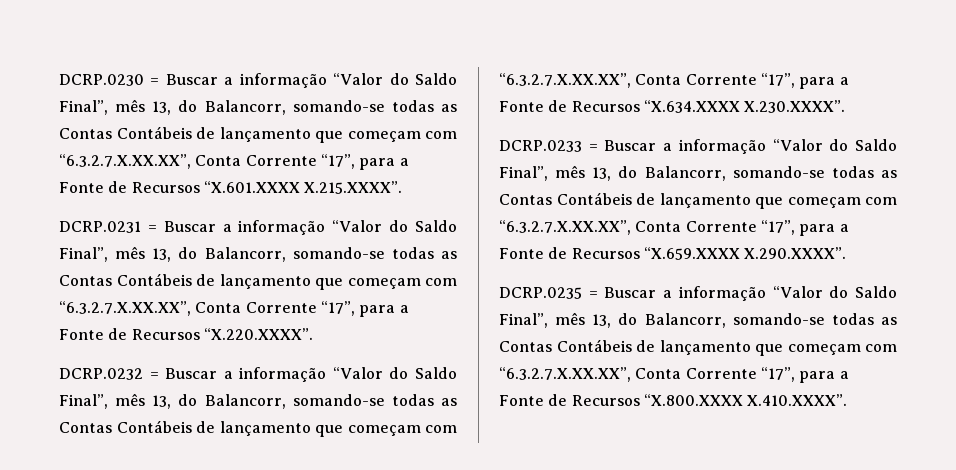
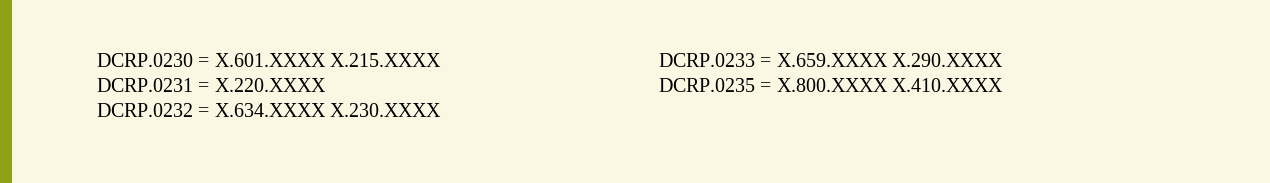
[165,73,457,88] [59,99,457,115] [59,126,457,143] [59,154,409,170] [59,181,403,194] [59,220,457,235] [59,246,457,262] [59,273,457,290] [59,301,409,317] [59,328,313,340] [59,367,458,382] [59,393,457,409] [59,420,457,437] [499,73,849,89] [499,100,846,113] [499,139,897,154] [499,165,897,181] [499,192,897,209] [499,220,849,236] [499,247,847,260] [499,286,897,301] [499,312,897,328] [499,339,897,356] [499,367,849,383] [499,394,848,406] Buscar a informação “Valor do Saldo Final”, mês 13, do Balancorr, somando-se todas as Contas Contábeis de lançamento que começam com “6.3.2.7.X.XX.XX”, Conta Corrente “17”, para a Fonte de Recursos “X.601.XXXX X.215.XXXX”. // DCRP.0231 = Buscar a informação “Valor do Saldo Final”, mês 13, do Balancorr, somando-se todas as Contas Contábeis de lançamento que começam com “6.3.2.7.X.XX.XX”, Conta Corrente “17”, para a Fonte de Recursos “X.220.XXXX”. // DCRP.0232 = Buscar a informação “Valor do Saldo Final”, mês 13, do Balancorr, somando-se todas as Contas Contábeis de lançamento que começam com “6.3.2.7.X.XX.XX”, Conta Corrente “17”, para a Fonte de Recursos “X.634.XXXX X.230.XXXX”. // DCRP.0233 = Buscar a informação “Valor do Saldo Final”, mês 13, do Balancorr, somando-se todas as Contas Contábeis de lançamento que começam com “6.3.2.7.X.XX.XX”, Conta Corrente “17”, para a Fonte de Recursos “X.659.XXXX X.290.XXXX”. // DCRP.0235 = Buscar a informação “Valor do Saldo Final”, mês 13, do Balancorr, somando-se todas as Contas Contábeis de lançamento que começam com “6.3.2.7.X.XX.XX”, Conta Corrente “17”, para a Fonte de Recursos “X.800.XXXX X.410.XXXX”. -> [214,53,442,67] [97,78,326,92] [97,103,442,117] [659,53,1004,67] [659,78,1004,92] X.601.XXXX X.215.XXXX // DCRP.0231 = X.220.XXXX // DCRP.0232 = X.634.XXXX X.230.XXXX // DCRP.0233 = X.659.XXXX X.290.XXXX // DCRP.0235 = X.800.XXXX X.410.XXXX

